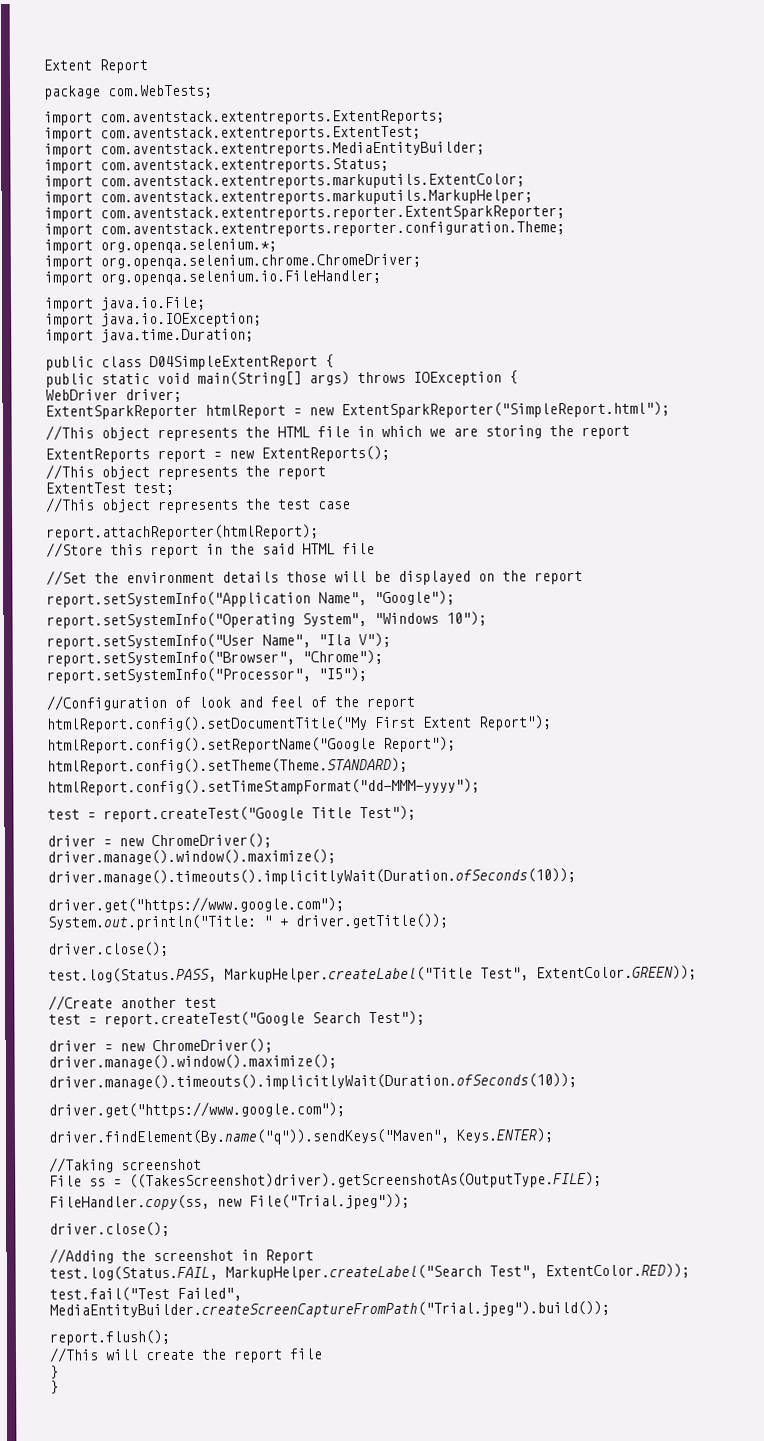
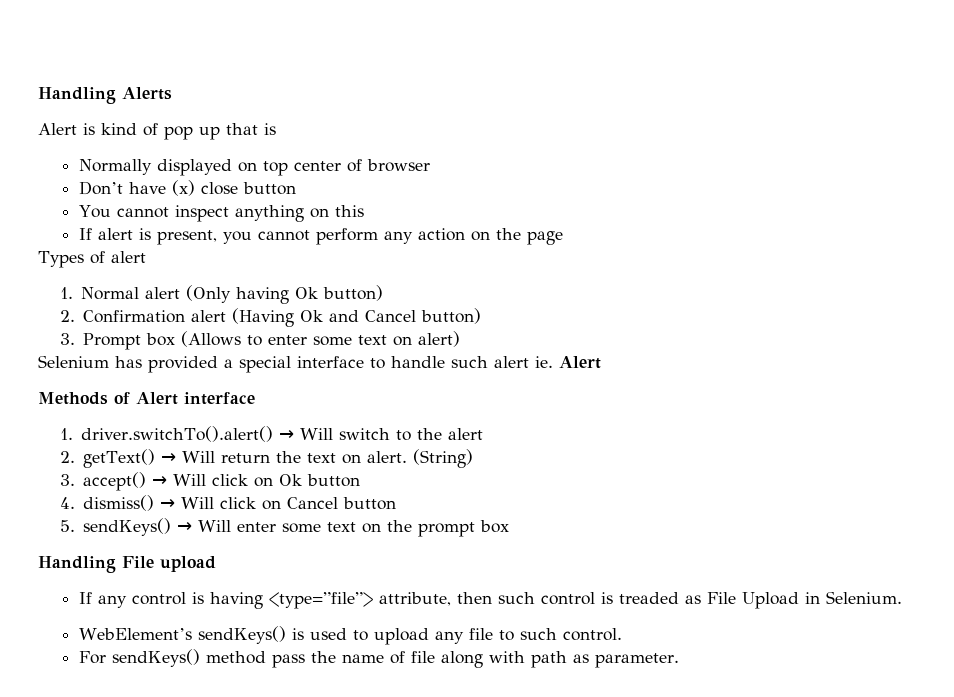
[43,59,148,74] [44,84,213,100] [44,109,445,126] [44,125,421,142] [44,141,485,158] [44,157,389,174] [44,173,525,190] [44,189,533,206] [44,205,565,222] [44,221,565,238] [44,238,277,254] [44,253,421,270] [44,270,381,286] [45,296,206,312] [45,312,262,328] [45,328,254,344] [45,354,334,371] [45,370,518,388] [45,388,182,403] [45,401,670,420] [45,425,630,442] [45,445,390,463] [45,464,326,481] [45,482,174,496] [45,497,351,514] [46,524,319,541] [46,542,375,559] [46,570,583,586] [46,590,455,608] [46,611,487,629] [46,632,391,650] [46,649,383,667] [46,667,367,684] [46,695,415,711] [46,715,552,733] [47,736,456,754] [47,757,408,775] [47,778,480,796] [47,805,416,823] [47,833,272,849] [47,849,336,865] [47,868,576,886] [47,896,344,914] [47,913,448,931] [48,942,169,957] [48,965,697,983] [48,995,217,1011] [48,1010,425,1028] [48,1038,273,1054] [48,1054,337,1070] [48,1073,577,1091] [48,1101,345,1119] [48,1128,553,1146] [49,1157,202,1173] [49,1171,602,1190] [49,1193,410,1211] [49,1222,170,1237] [49,1248,314,1264] [49,1263,690,1281] [49,1287,242,1302] [49,1300,610,1319] [49,1330,170,1346] [49,1347,323,1363] [50,1365,59,1379] [50,1380,59,1394] Extent Report // package com.WebTests; // import com.aventstack.extentreports.ExtentReports; // import com.aventstack.extentreports.ExtentTest; // import com.aventstack.extentreports.MediaEntityBuilder; // import com.aventstack.extentreports.Status; // import com.aventstack.extentreports.markuputils.ExtentColor; // import com.aventstack.extentreports.markuputils.MarkupHelper; // import com.aventstack.extentreports.reporter.ExtentSparkReporter; // import com.aventstack.extentreports.reporter.configuration.Theme; // import org.openqa.selenium.*; // import org.openqa.selenium.chrome.ChromeDriver; // import org.openqa.selenium.io.FileHandler; // import java.io.File; // import java.io.IOException; // import java.time.Duration; // public class D04SimpleExtentReport { // public static void main(String[] args) throws IOException { // WebDriver driver; // ExtentSparkReporter htmlReport = new ExtentSparkReporter("SimpleReport.html"); // //This object represents the HTML file in which we are storing the report // ExtentReports report = new ExtentReports(); // //This object represents the report // ExtentTest test; // //This object represents the test case // report.attachReporter(htmlReport); // //Store this report in the said HTML file // //Set the environment details those will be displayed on the report // report.setSystemInfo("Application Name", "Google"); // report.setSystemInfo("Operating System", "Windows 10"); // report.setSystemInfo("User Name", "Ila V"); // report.setSystemInfo("Browser", "Chrome"); // report.setSystemInfo("Processor", "I5"); // //Configuration of look and feel of the report // htmlReport.config().setDocumentTitle("My First Extent Report"); // htmlReport.config().setReportName("Google Report"); // htmlReport.config().setTheme(Theme.STANDARD); // htmlReport.config().setTimeStampFormat("dd-MMM-yyyy"); // test = report.createTest("Google Title Test"); // driver = new ChromeDriver(); // driver.manage().window().maximize(); // driver.manage().timeouts().implicitlyWait(Duration.ofSeconds(10)); // driver.get("https://www.google.com"); // System.out.println("Title: " + driver.getTitle()); // driver.close(); // test.log(Status.PASS, MarkupHelper.createLabel("Title Test", ExtentColor.GREEN)); // //Create another test // test = report.createTest("Google Search Test"); // driver = new ChromeDriver(); // driver.manage().window().maximize(); // driver.manage().timeouts().implicitlyWait(Duration.ofSeconds(10)); // driver.get("https://www.google.com"); // driver.findElement(By.name("q")).sendKeys("Maven", Keys.ENTER); // //Taking screenshot // File ss = ((TakesScreenshot)driver).getScreenshotAs(OutputType.FILE); // FileHandler.copy(ss, new File("Trial.jpeg")); // driver.close(); // //Adding the screenshot in Report // test.log(Status.FAIL, MarkupHelper.createLabel("Search Test", ExtentColor.RED)); // test.fail("Test Failed", MediaEntityBuilder.createScreenCaptureFromPath("Trial.jpeg").build()); // report.flush(); // //This will create the report file // } // } -> [38,87,172,104] [38,123,276,140] [78,159,430,176] [78,180,296,196] [78,205,364,222] [78,228,563,245] [38,251,146,268] [59,285,384,304] [59,308,482,327] [59,331,461,350] [38,355,601,373] [38,392,255,405] [59,426,484,442] [59,449,474,468] [59,472,361,491] [59,495,397,511] [59,518,510,537] [38,556,216,573] [78,591,902,609] [78,626,622,645] [78,649,679,668] Handling Alerts // Alert is kind of pop up that is // Normally displayed on top center of browser // Don’t have (x) close button // You cannot inspect anything on this // If alert is present, you cannot perform any action on the page // Types of alert // 1. Normal alert (Only having Ok button) // 2. Confirmation alert (Having Ok and Cancel button) // 3. Prompt box (Allows to enter some text on alert) // Selenium has provided a special interface to handle such alert ie. Alert // Methods of Alert interface // 1. driver.switchTo().alert() → Will switch to the alert // 2. getText() → Will return the text on alert. (String) // 3. accept() → Will click on Ok button // 4. dismiss() → Will click on Cancel button // 5. sendKeys() → Will enter some text on the prompt box // Handling File upload // If any control is having <type=”file”> attribute, then such control is treaded as File Upload in Selenium. // WebElement’s sendKeys() is used to upload any file to such control. // For sendKeys() method pass the name of file along with path as parameter.

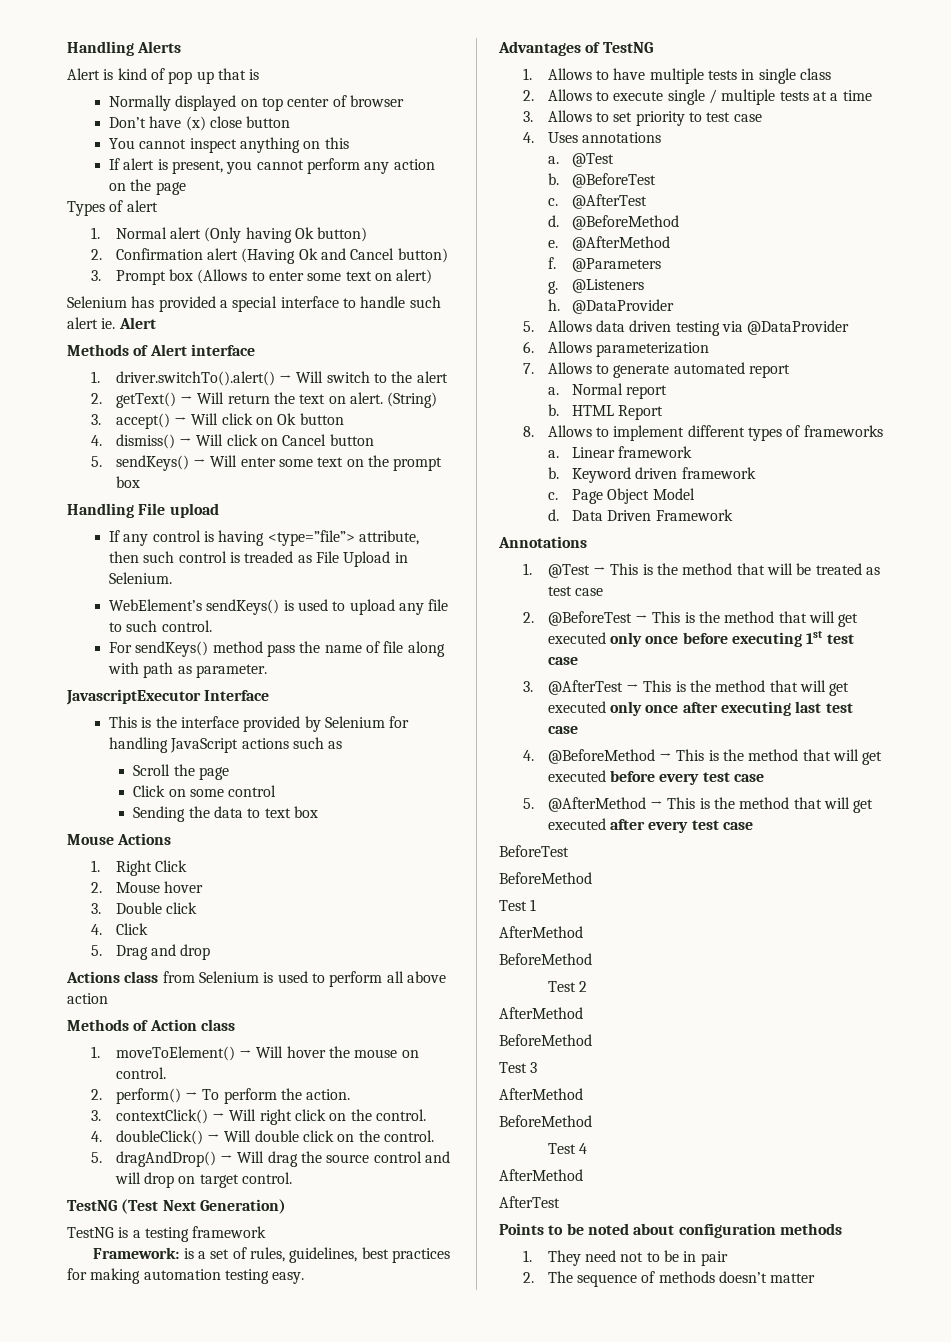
(679, 660) none -> [66,689,270,705] [108,716,410,732] [108,737,343,753] [133,764,229,780] [133,785,277,797] [133,806,318,822] [67,833,172,845] [91,860,188,876] [91,881,204,893] [91,902,198,914] [91,923,148,935] [91,944,211,960] [66,971,446,987] [67,993,108,1004] [67,1019,235,1031] [91,1046,419,1061] [115,1067,166,1079] [91,1088,351,1104] [91,1109,426,1125] [91,1130,434,1145] [91,1151,450,1167] [114,1172,293,1188] [67,1199,286,1214] [67,1226,267,1242] [93,1247,450,1263] [67,1268,305,1284] [498,41,653,56] [523,68,831,84] [523,89,872,105] [523,110,762,126] [523,132,662,143] [547,153,615,167] [547,173,657,188] [547,194,648,209] [547,215,680,230] [547,236,671,251] [547,257,662,272] [547,279,645,294] [547,299,675,314] [523,320,850,336] [523,341,710,357] [523,362,791,378] [547,383,668,399] [547,404,664,420] [523,425,883,441] [547,446,693,458] [547,467,756,483] [547,488,695,504] [547,509,733,521] [498,536,587,548] [523,563,880,578] [547,586,604,596] [523,611,859,627] [547,631,854,647] [547,657,578,665] [523,680,850,696] [547,701,853,716] [547,726,578,734] [523,749,883,765] [547,770,765,785] [523,797,874,813] [547,818,754,833] [499,845,569,857] [499,872,592,884] [499,899,537,911] [499,926,583,938] [499,953,592,965] [547,981,588,992] [499,1007,583,1019] [499,1034,592,1046] [499,1062,538,1073] [499,1088,583,1100] [499,1115,592,1127] [547,1143,588,1154] [499,1169,583,1181] [499,1196,560,1208] [499,1223,842,1238] [523,1250,728,1266] [523,1271,816,1287] // JavascriptExecutor Interface // This is the interface provided by Selenium for handling JavaScript actions such as // Scroll the page // Click on some control // Sending the data to text box // Mouse Actions // 1. Right Click // 2. Mouse hover // 3. Double click // 4. Click // 5. Drag and drop // Actions class from Selenium is used to perform all above action // Methods of Action class // 1. moveToElement() → Will hover the mouse on control. // 2. perform() → To perform the action. // 3. contextClick() → Will right click on the control. // 4. doubleClick() → Will double click on the control. // 5. dragAndDrop() → Will drag the source control and will drop on target control. // TestNG (Test Next Generation) // TestNG is a testing framework // Framework: is a set of rules, guidelines, best practices for making automation testing easy. // Advantages of TestNG // 1. Allows to have multiple tests in single class // 2. Allows to execute single / multiple tests at a time // 3. Allows to set priority to test case // 4. Uses annotations // a. @Test // b. @BeforeTest // c. @AfterTest // d. @BeforeMethod // e. @AfterMethod // f. @Parameters // g. @Listeners // h. @DataProvider // 5. Allows data driven testing via @DataProvider // 6. Allows parameterization // 7. Allows to generate automated report // a. Normal report // b. HTML Report // 8. Allows to implement different types of frameworks // a. Linear framework // b. Keyword driven framework // c. Page Object Model // d. Data Driven Framework // Annotations // 1. @Test → This is the method that will be treated as test case // 2. @BeforeTest → This is the method that will get executed only once before executing 1st test case // 3. @AfterTest → This is the method that will get executed only once after executing last test case // 4. @BeforeMethod → This is the method that will get executed before every test case // 5. @AfterMethod → This is the method that will get executed after every test case // BeforeTest // BeforeMethod // Test 1 // AfterMethod // BeforeMethod // Test 2 // AfterMethod // BeforeMethod // Test 3 // AfterMethod // BeforeMethod // Test 4 // AfterMethod // AfterTest // Points to be noted about configuration methods // 1. They need not to be in pair // 2. The sequence of methods doesn’t matter

